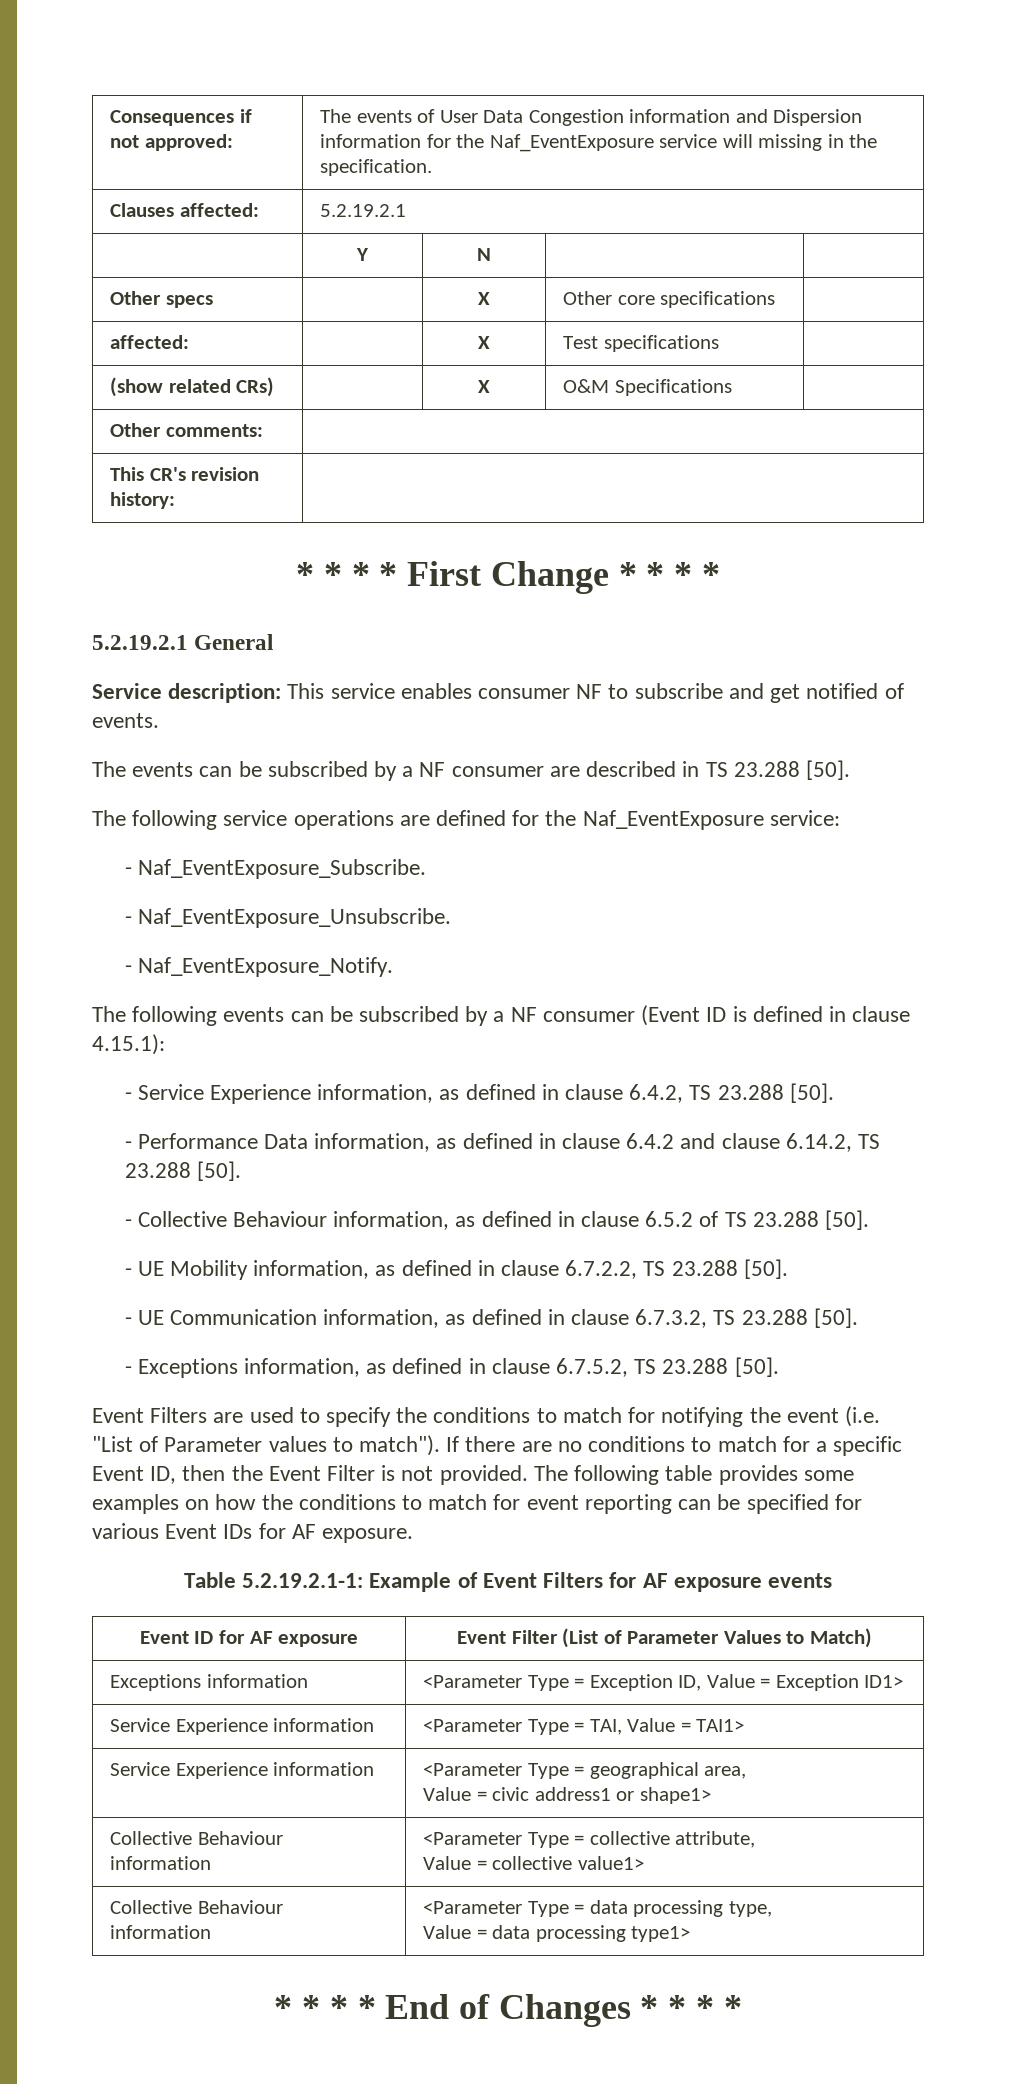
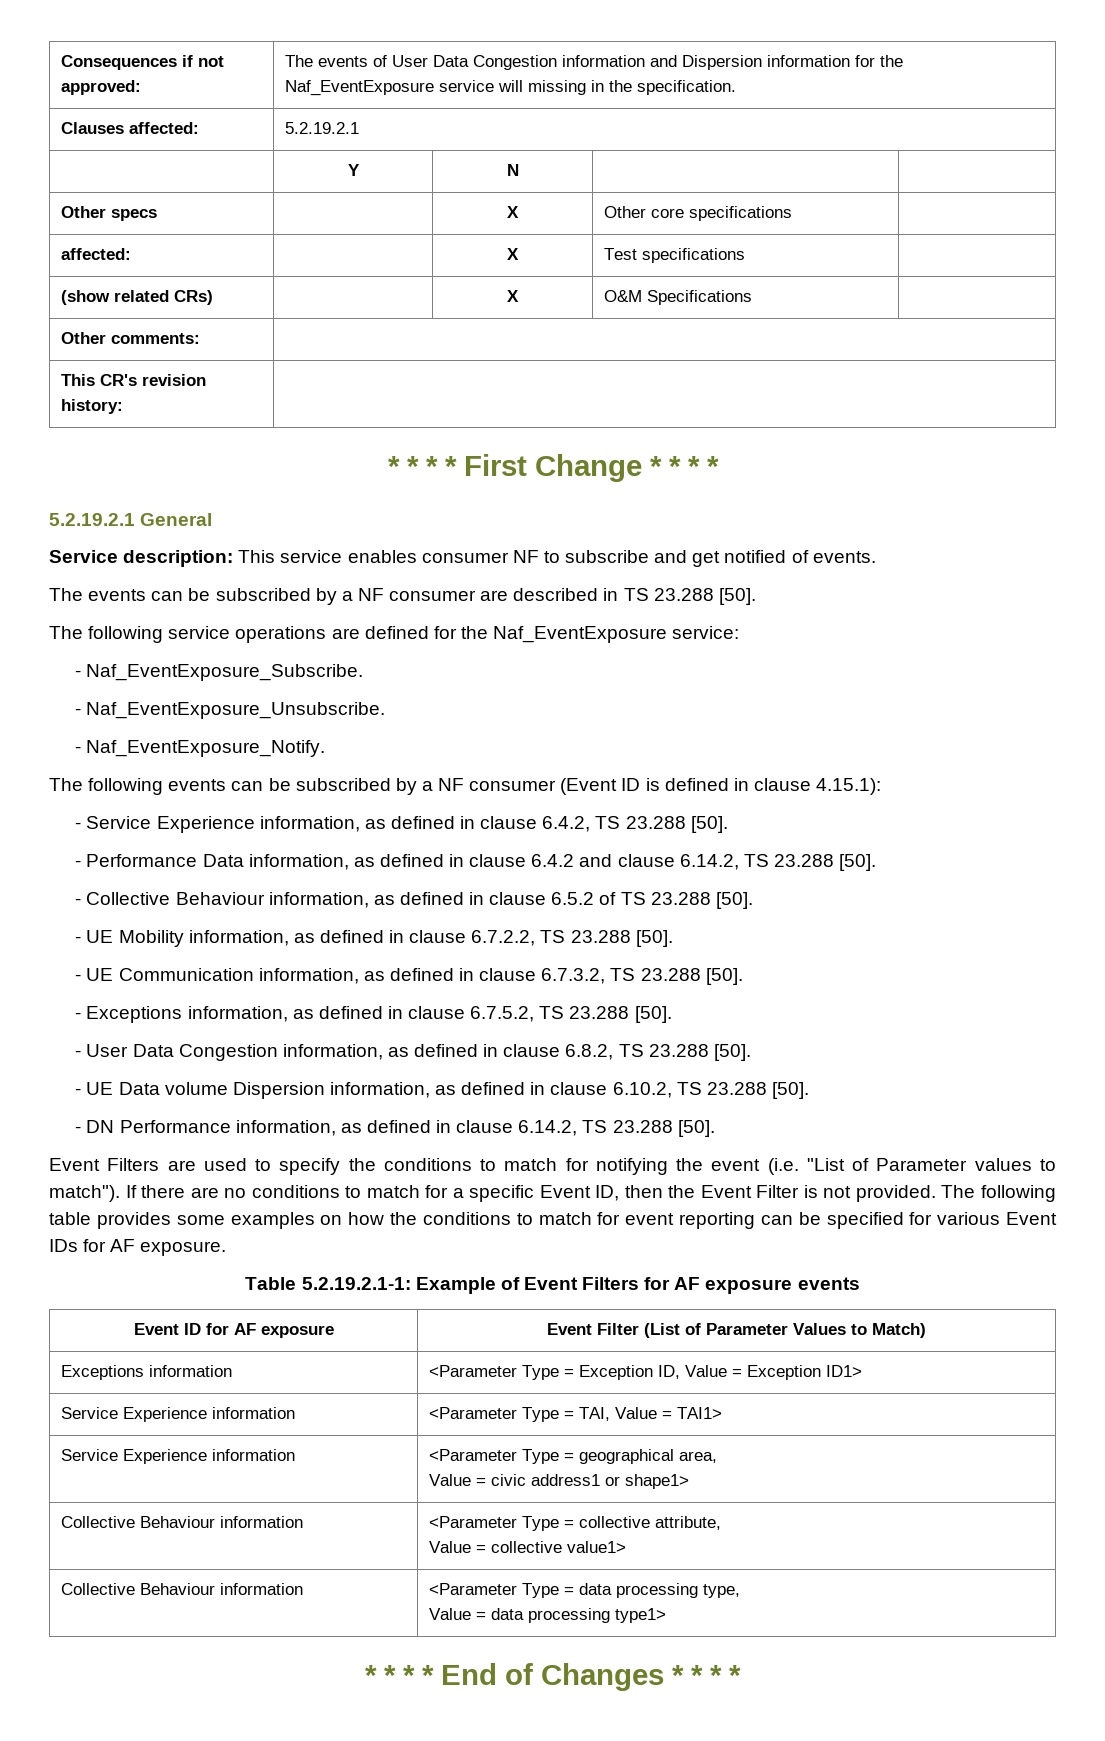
(779, 1367) none -> [75,1044,751,1061] [75,1082,809,1099] [75,1120,715,1137] // - User Data Congestion information, as defined in clause 6.8.2, TS 23.288 [50]. // - UE Data volume Dispersion information, as defined in clause 6.10.2, TS 23.288 [50]. // - DN Performance information, as defined in clause 6.14.2, TS 23.288 [50].

